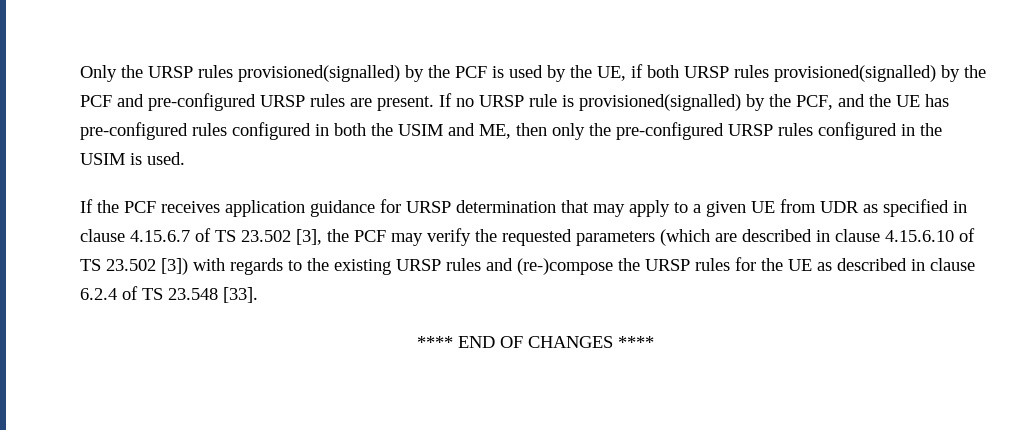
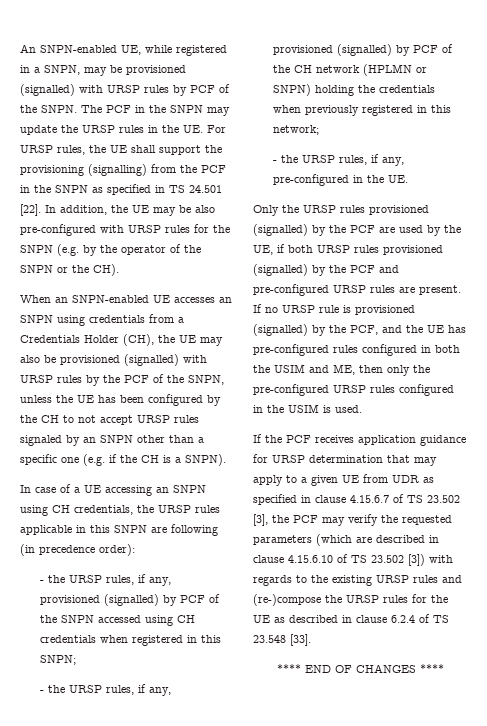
(80, 73) none -> [20,44,227,56] [20,65,186,76] [20,84,230,96] [20,105,230,116] [20,125,226,135] [20,145,222,155] [20,164,226,176] [20,184,222,195] [20,204,215,216] [20,224,230,236] [20,244,201,256] [20,264,119,276] [20,295,232,303] [20,314,184,326] [20,334,223,346] [20,354,207,366] [20,374,224,386] [20,394,221,406] [20,415,199,425] [20,435,204,446] [20,454,226,466] [20,484,206,496] [20,505,220,516] [20,524,218,536] [20,544,135,556] [40,574,172,586] [40,594,221,606] [40,615,196,626] [40,635,222,646] [40,655,77,665] [40,684,172,696] [273,44,454,56] [273,64,428,76] [273,84,436,96] [273,105,452,116] [273,125,320,135] [273,154,405,166] [273,174,409,186] An SNPN-enabled UE, while registered in a SNPN, may be provisioned (signalled) with URSP rules by PCF of the SNPN. The PCF in the SNPN may update the URSP rules in the UE. For URSP rules, the UE shall support the provisioning (signalling) from the PCF in the SNPN as specified in TS 24.501 [22]. In addition, the UE may be also pre-configured with URSP rules for the SNPN (e.g. by the operator of the SNPN or the CH). // When an SNPN-enabled UE accesses an SNPN using credentials from a Credentials Holder (CH), the UE may also be provisioned (signalled) with URSP rules by the PCF of the SNPN, unless the UE has been configured by the CH to not accept URSP rules signaled by an SNPN other than a specific one (e.g. if the CH is a SNPN). // In case of a UE accessing an SNPN using CH credentials, the URSP rules applicable in this SNPN are following (in precedence order): // - the URSP rules, if any, provisioned (signalled) by PCF of the SNPN accessed using CH credentials when registered in this SNPN; // - the URSP rules, if any, provisioned (signalled) by PCF of the CH network (HPLMN or SNPN) holding the credentials when previously registered in this network; // - the URSP rules, if any, pre-configured in the UE. //
[238,65,504,82] provisioned(signalled) by the PCF is -> [369,205,429,215] [253,224,395,236] provisioned (signalled) by the PCF are
[774,65,936,82] provisioned(signalled) -> [383,245,443,255] [253,264,308,276] provisioned (signalled)
[579,94,741,111] provisioned(signalled) -> [355,305,415,315] [253,324,308,336] provisioned (signalled)

